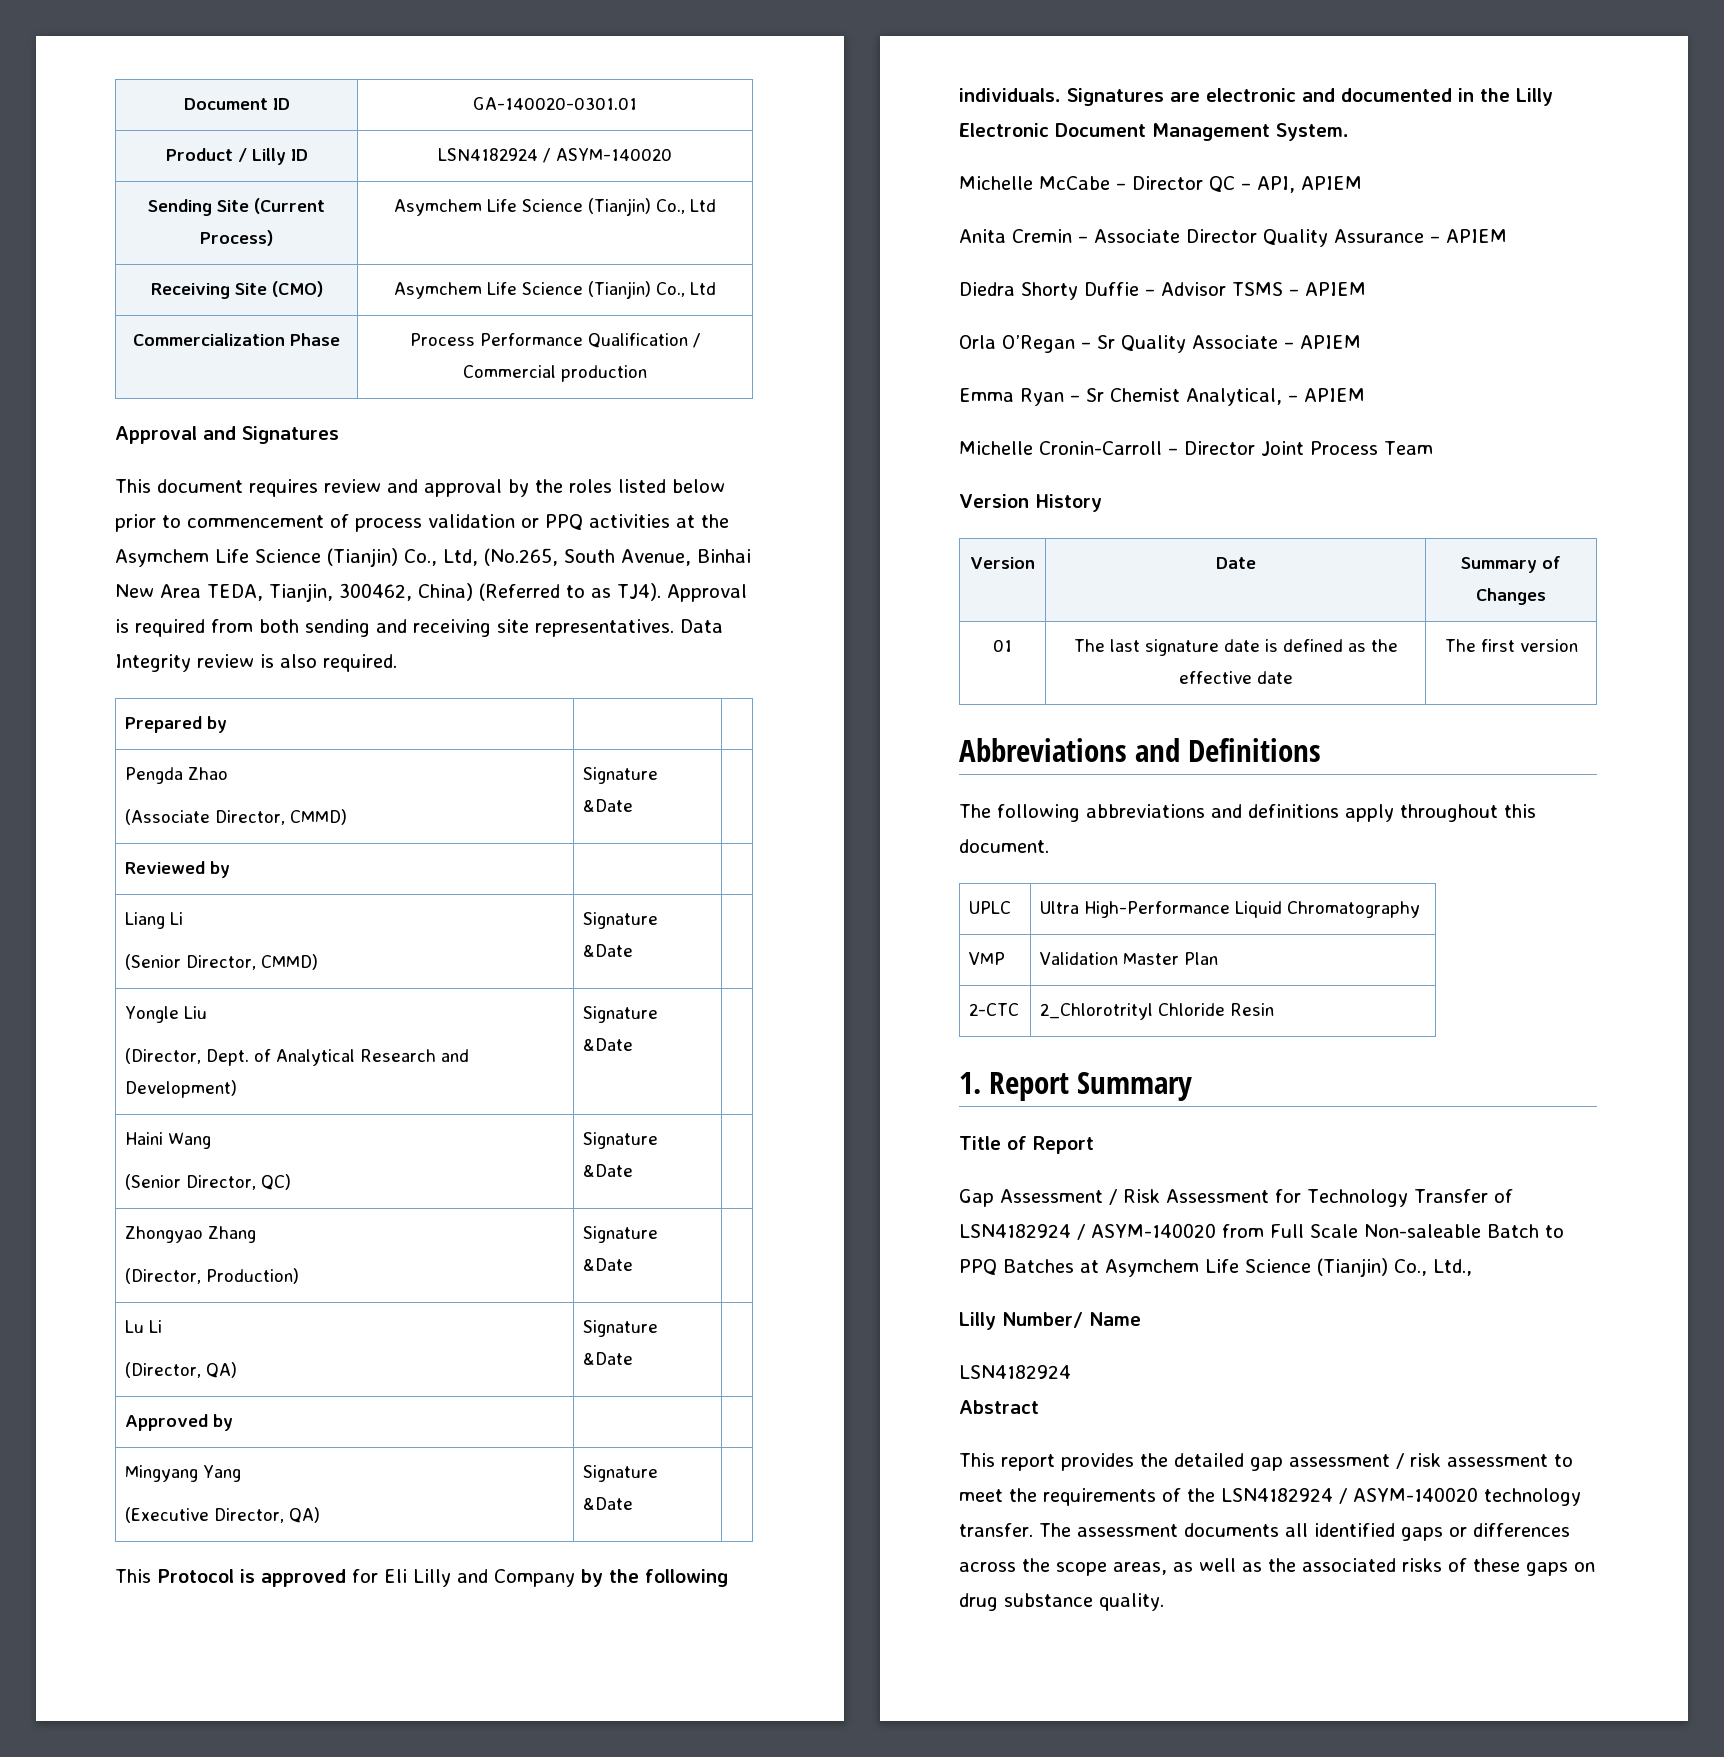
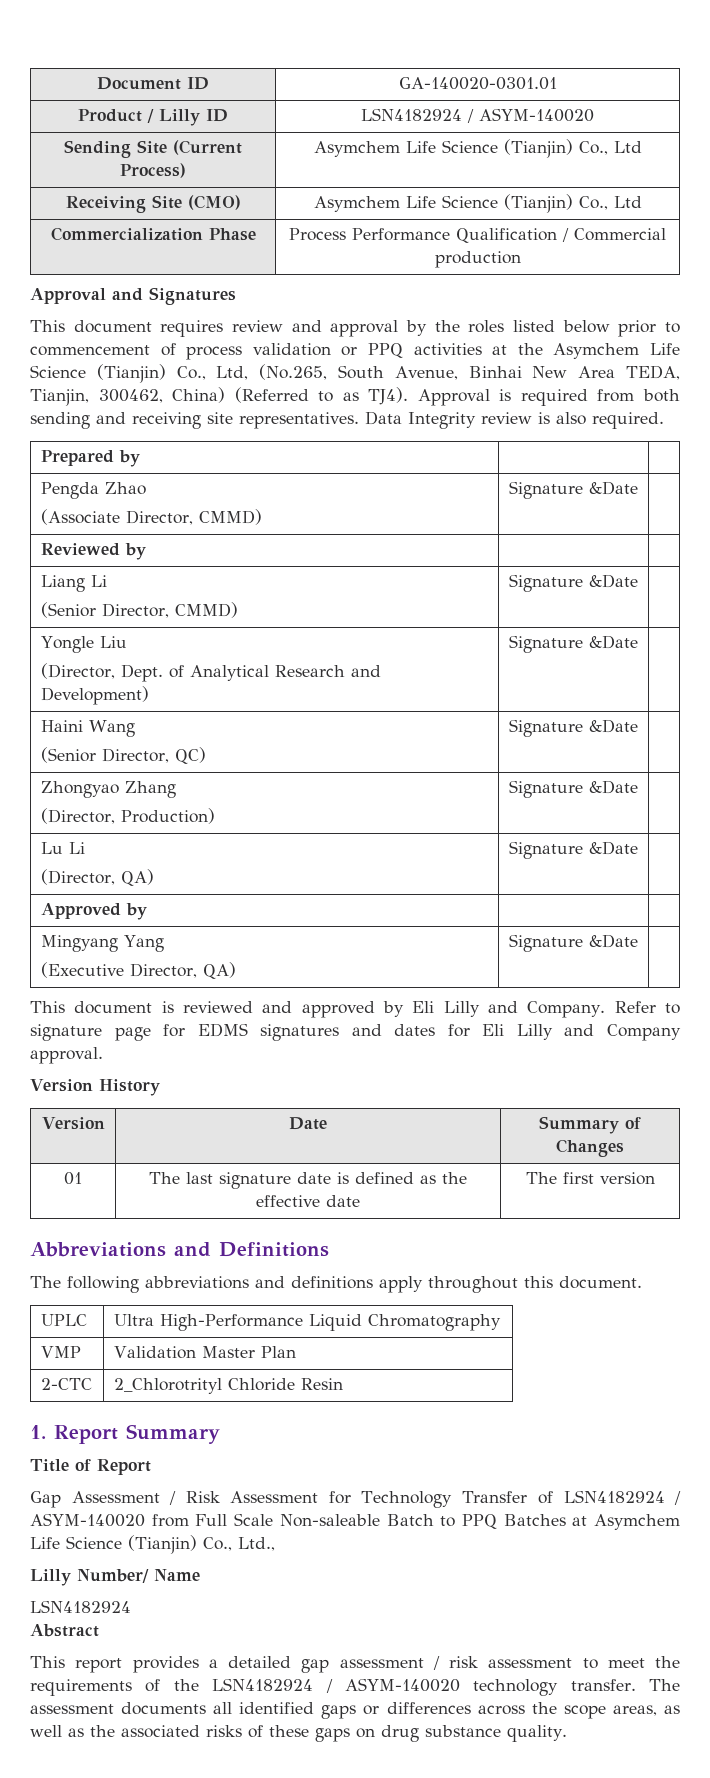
[157,1569,346,1587] Protocol is approved -> [74,1001,680,1018] [30,1023,436,1041] document is reviewed and approved by Eli Lilly and Company. Refer to signature page for EDMS signatures and dates
[581,1569,728,1587] [959,88,1553,106] [959,123,1349,141] [959,176,1362,193] [959,229,1507,247] [959,282,1366,300] [959,335,1361,353] [959,388,1365,406] [959,441,1433,456] by the following individuals. Signatures are electronic and documented in the Lilly Electronic Document Management System. // Michelle McCabe – Director QC – API, APIEM // Anita Cremin – Associate Director Quality Assurance – APIEM // Diedra Shorty Duffie – Advisor TSMS – APIEM // Orla O’Regan – Sr Quality Associate – APIEM // Emma Ryan – Sr Chemist Analytical, – APIEM // Michelle Cronin-Carroll – Director Joint Process Team -> [30,1047,103,1064] approval.
[1140,1453,1168,1467] the -> [208,1659,218,1668] a

